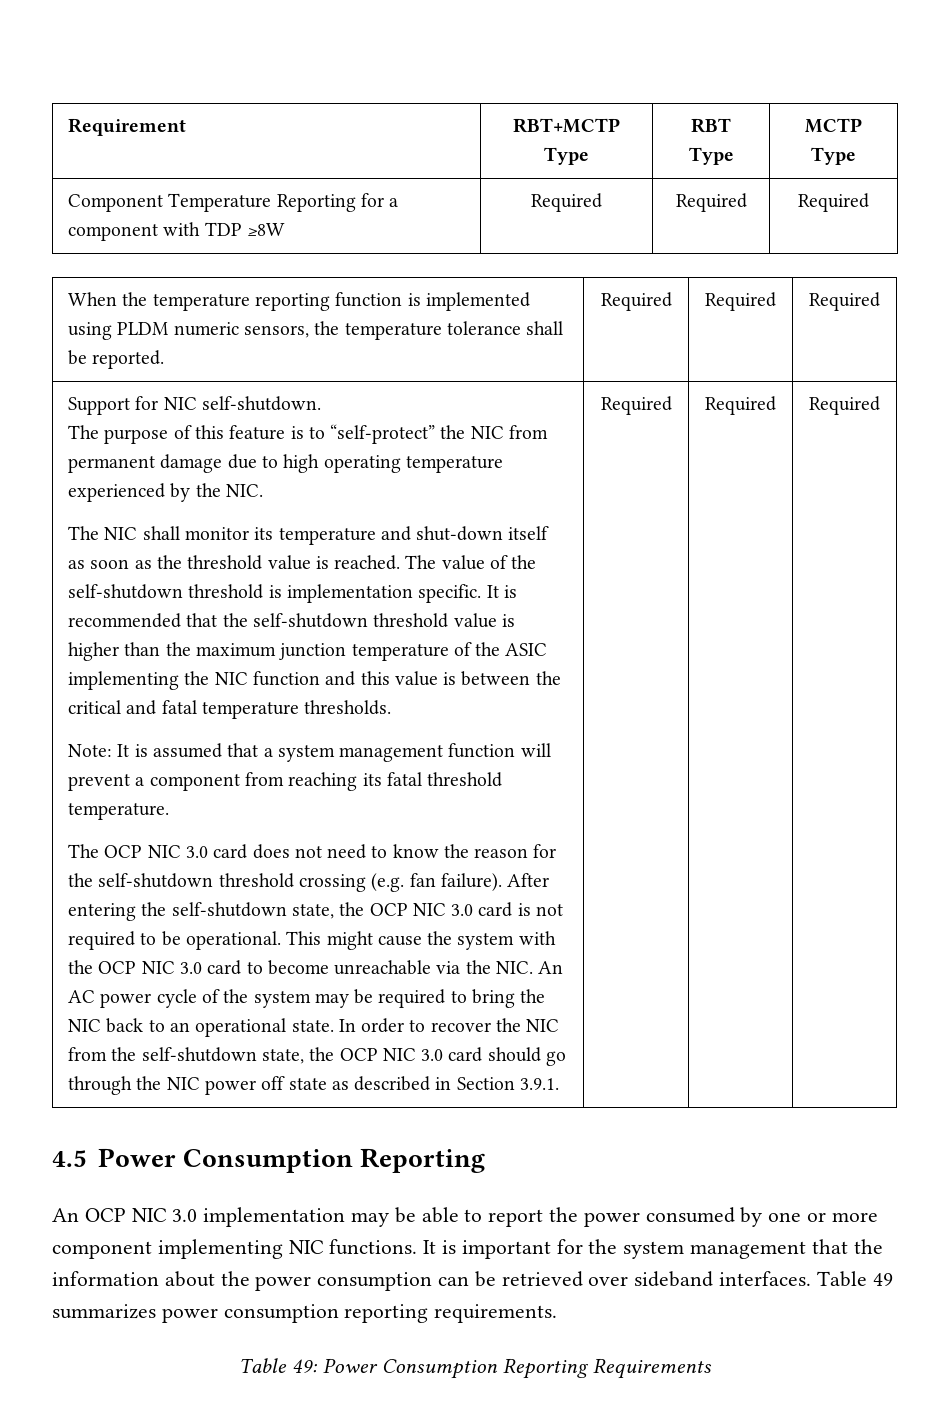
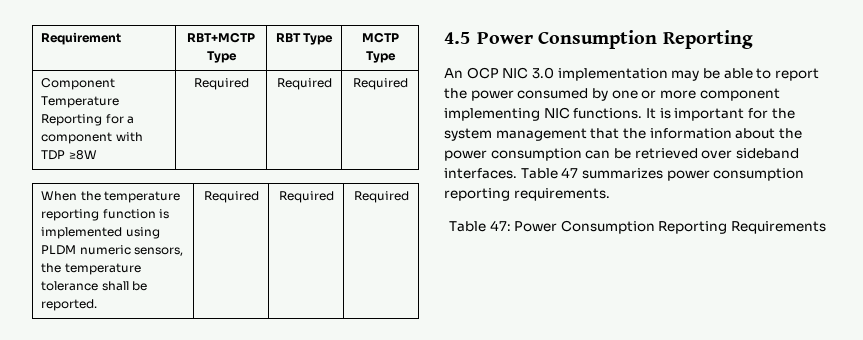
[68,396,321,415] [68,424,548,444] [68,454,503,473] [68,483,263,502] [68,526,550,545] [68,555,537,570] [68,584,517,603] [68,613,515,628] [68,642,548,661] [68,671,561,690] [68,700,392,719] [68,743,551,762] [68,772,503,791] [68,803,170,820] [68,844,557,859] [68,873,550,892] [68,902,563,921] [68,931,556,950] [68,960,564,975] [68,989,546,1008] [68,1018,560,1037] [68,1047,566,1066] [68,1076,559,1095] [600,396,672,415] [705,396,776,415] [809,396,880,415] // Support for NIC self-shutdown. // The purpose of this feature is to “self-protect” the NIC from permanent damage due to high operating temperature experienced by the NIC. // The NIC shall monitor its temperature and shut-down itself as soon as the threshold value is reached. The value of the self-shutdown threshold is implementation specific. It is recommended that the self-shutdown threshold value is higher than the maximum junction temperature of the ASIC implementing the NIC function and this value is between the critical and fatal temperature thresholds. // Note: It is assumed that a system management function will prevent a component from reaching its fatal threshold temperature. // The OCP NIC 3.0 card does not need to know the reason for the self-shutdown threshold crossing (e.g. fan failure). After entering the self-shutdown state, the OCP NIC 3.0 card is not required to be operational. This might cause the system with the OCP NIC 3.0 card to become unreachable via the NIC. An AC power cycle of the system may be required to bring the NIC back to an operational state. In order to recover the NIC from the self-shutdown state, the OCP NIC 3.0 card should go through the NIC power off state as described in Section 3.9.1. | Required | Required | Required -> (409, 197) none
[872,1273,893,1286] 49 -> [561,167,579,178] 47
[292,1359,319,1373] 49: -> [489,220,511,231] 47:

